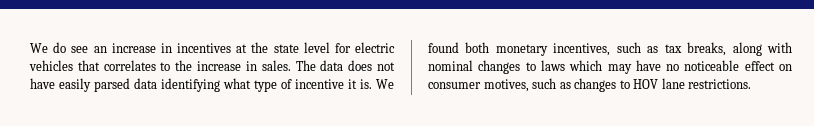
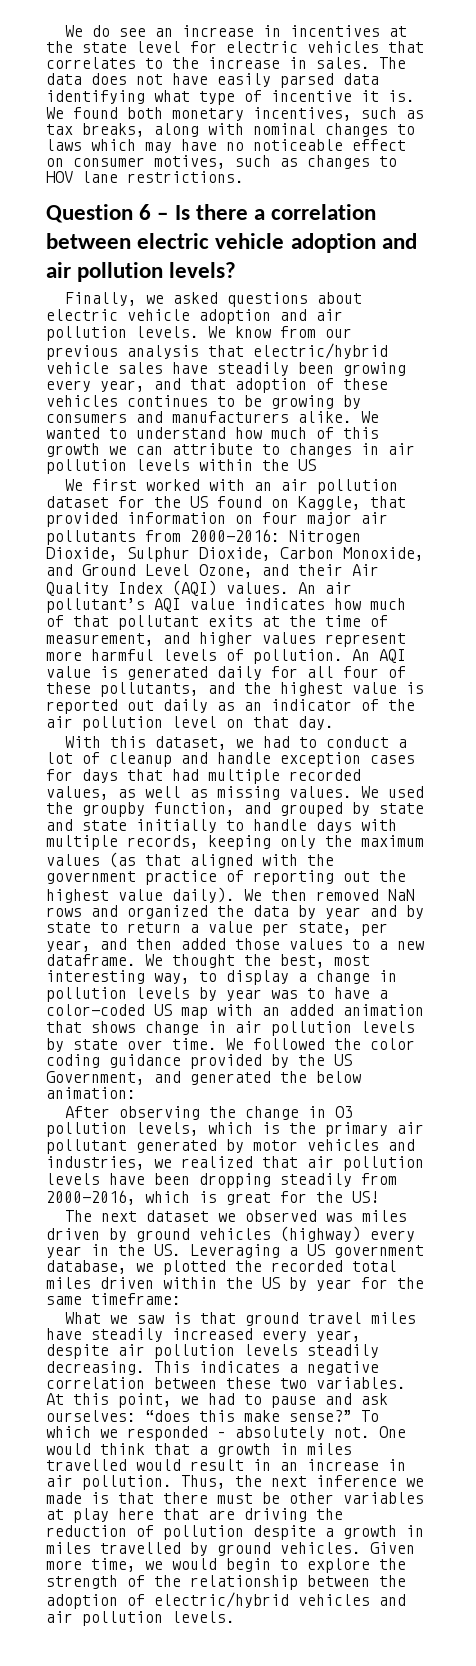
(752, 84) none -> [46,204,377,223] [46,233,417,253] [46,262,237,282] [65,292,363,307] [46,309,343,324] [46,326,352,341] [46,343,388,360] [46,362,406,376] [46,378,388,393] [46,395,361,409] [46,411,379,423] [46,427,379,439] [46,443,415,457] [46,459,316,474] [65,479,399,494] [46,496,406,510] [46,512,388,527] [46,529,361,545] [46,547,424,562] [46,564,379,578] [46,580,352,596] [46,598,406,613] [46,615,388,630] [46,632,406,647] [46,649,406,664] [46,666,406,680] [46,682,424,697] [46,699,415,714] [46,716,334,731] [65,736,408,750] [46,752,415,767] [46,769,361,784] [46,786,424,800] [46,802,424,817] [46,819,397,833] [46,835,424,850] [46,852,334,868] [46,870,406,885] [46,887,415,903] [46,905,424,919] [46,921,388,936] [46,938,424,952] [46,954,370,968] [46,970,397,985] [46,987,388,1002] [46,1004,424,1019] [46,1021,415,1036] [46,1038,415,1052] [46,1054,352,1069] [46,1071,361,1085] [46,1087,136,1099] [65,1106,354,1120] [46,1122,424,1137] [46,1139,415,1154] [46,1156,424,1171] [46,1173,397,1188] [46,1190,379,1205] [65,1210,408,1222] [46,1226,415,1242] [46,1244,424,1258] [46,1260,397,1275] [46,1277,424,1291] [46,1293,181,1305] [65,1312,417,1326] [46,1328,361,1342] [46,1344,379,1359] [46,1361,379,1375] [46,1377,406,1389] [46,1393,388,1408] [46,1410,379,1422] [46,1426,406,1441] [46,1443,352,1457] [46,1459,406,1471] [46,1475,424,1490] [46,1492,424,1504] [46,1508,343,1523] [46,1525,424,1540] [46,1542,415,1556] [46,1558,406,1573] [46,1575,406,1590] [46,1592,406,1609] [46,1611,235,1626] // Question 6 – Is there a correlation between electric vehicle adoption and air pollution levels? // Finally, we asked questions about electric vehicle adoption and air pollution levels. We know from our previous analysis that electric/hybrid vehicle sales have steadily been growing every year, and that adoption of these vehicles continues to be growing by consumers and manufacturers alike. We wanted to understand how much of this growth we can attribute to changes in air pollution levels within the US // We first worked with an air pollution dataset for the US found on Kaggle, that provided information on four major air pollutants from 2000-2016: Nitrogen Dioxide, Sulphur Dioxide, Carbon Monoxide, and Ground Level Ozone, and their Air Quality Index (AQI) values. An air pollutant’s AQI value indicates how much of that pollutant exits at the time of measurement, and higher values represent more harmful levels of pollution. An AQI value is generated daily for all four of these pollutants, and the highest value is reported out daily as an indicator of the air pollution level on that day. // With this dataset, we had to conduct a lot of cleanup and handle exception cases for days that had multiple recorded values, as well as missing values. We used the groupby function, and grouped by state and state initially to handle days with multiple records, keeping only the maximum values (as that aligned with the government practice of reporting out the highest value daily). We then removed NaN rows and organized the data by year and by state to return a value per state, per year, and then added those values to a new dataframe. We thought the best, most interesting way, to display a change in pollution levels by year was to have a color-coded US map with an added animation that shows change in air pollution levels by state over time. We followed the color coding guidance provided by the US Government, and generated the below animation: // After observing the change in O3 pollution levels, which is the primary air pollutant generated by motor vehicles and industries, we realized that air pollution levels have been dropping steadily from 2000-2016, which is great for the US! // The next dataset we observed was miles driven by ground vehicles (highway) every year in the US. Leveraging a US government database, we plotted the recorded total miles driven within the US by year for the same timeframe: // What we saw is that ground travel miles have steadily increased every year, despite air pollution levels steadily decreasing. This indicates a negative correlation between these two variables. At this point, we had to pause and ask ourselves: “does this make sense?” To which we responded – absolutely not. One would think that a growth in miles travelled would result in an increase in air pollution. Thus, the next inference we made is that there must be other variables at play here that are driving the reduction of pollution despite a growth in miles travelled by ground vehicles. Given more time, we would begin to explore the strength of the relationship between the adoption of electric/hybrid vehicles and air pollution levels.

